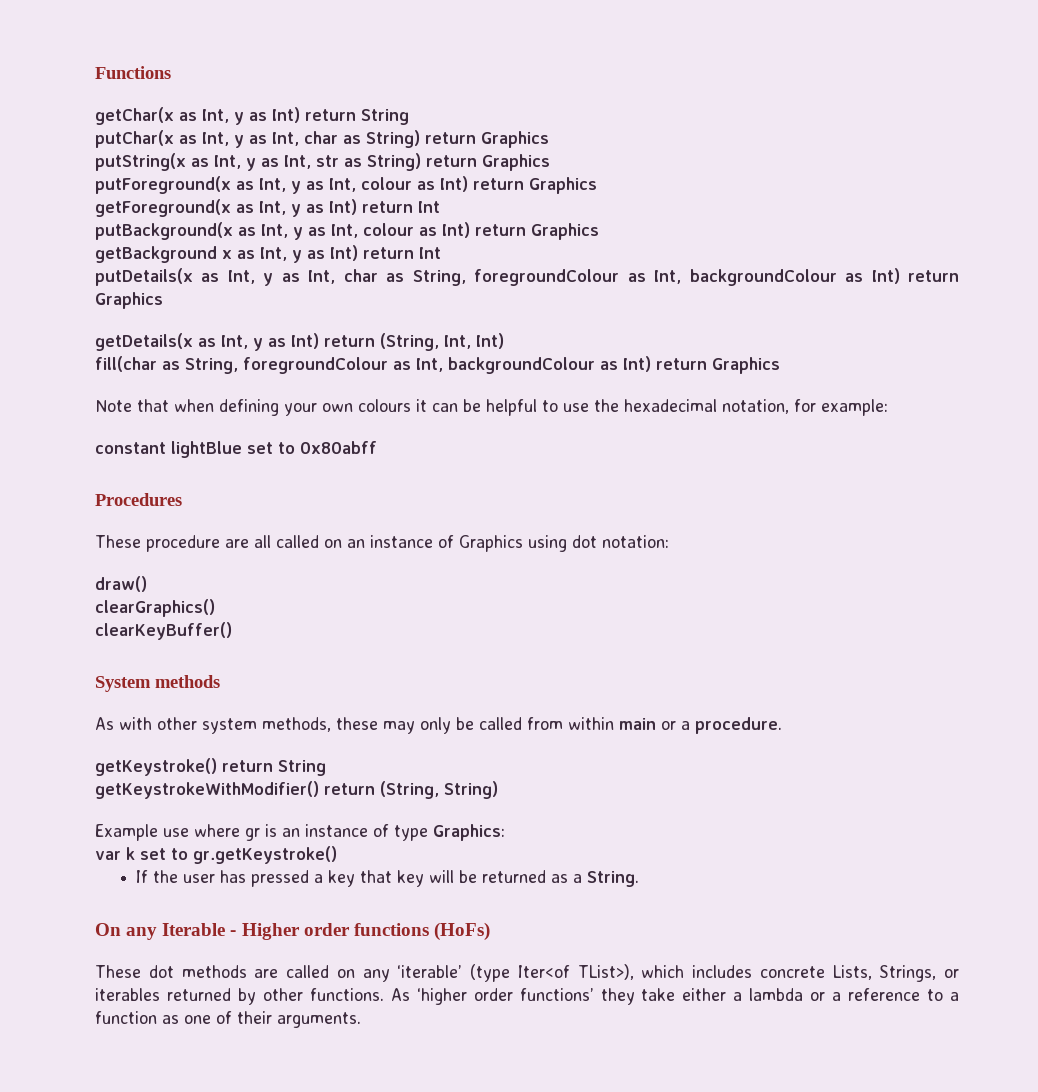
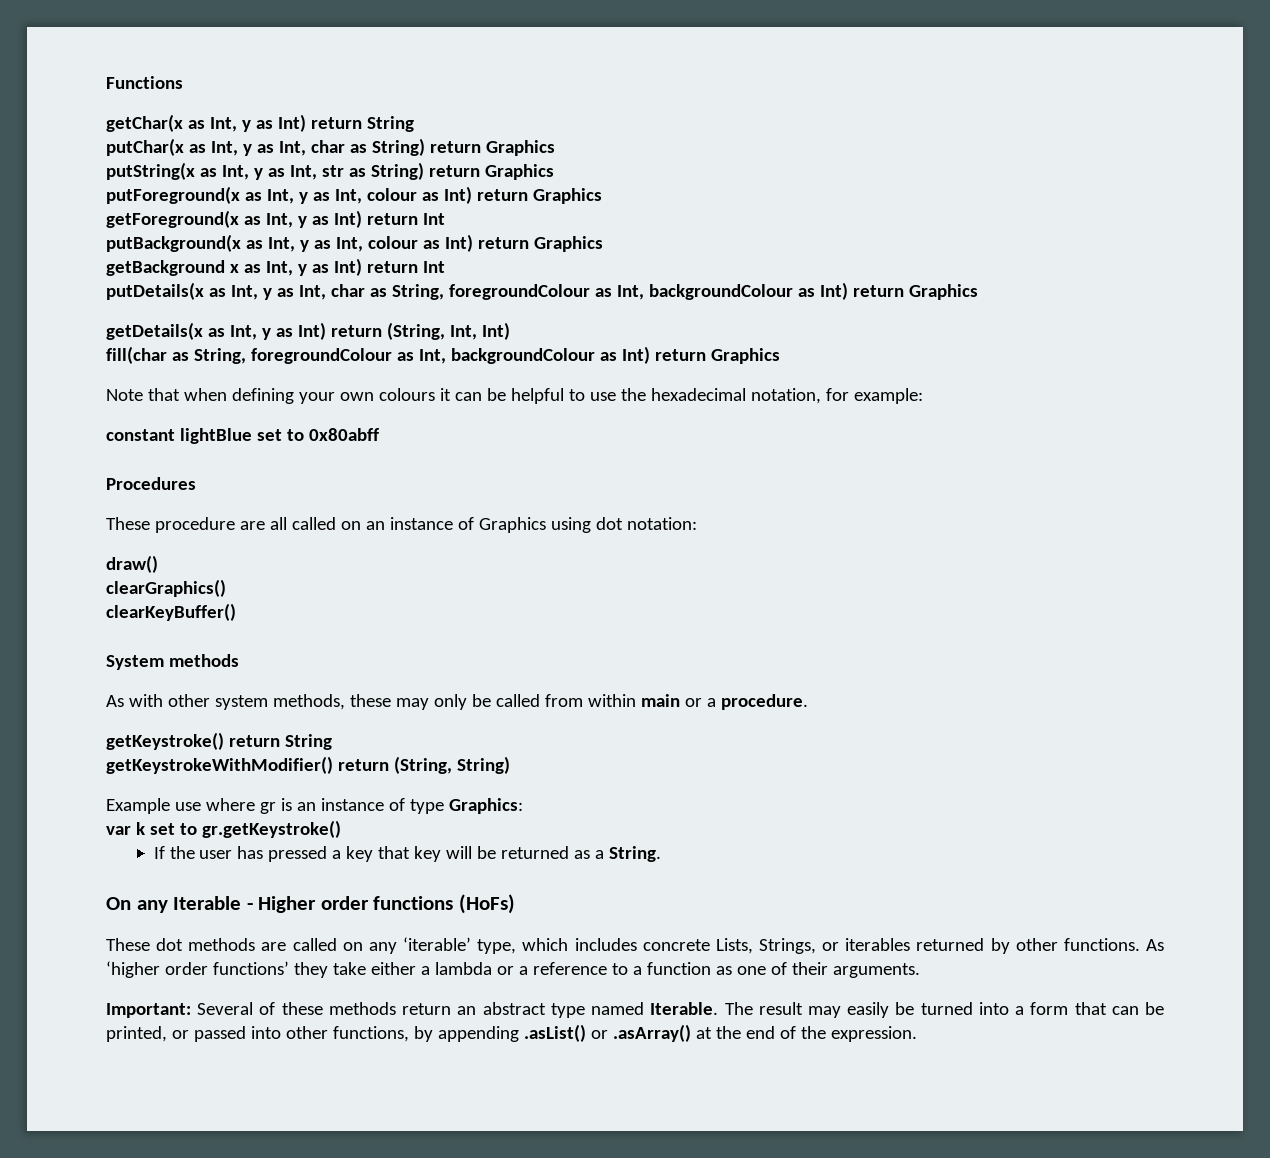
[470,964,634,982] (type Iter<of TList>), -> [477,939,517,954] type,
(361, 1020) none -> [106,1002,1165,1018] [106,1024,917,1042] // Important: Several of these methods return an abstract type named Iterable. The result may easily be turned into a form that can be printed, or passed into other functions, by appending .asList() or .asArray() at the end of the expression.

